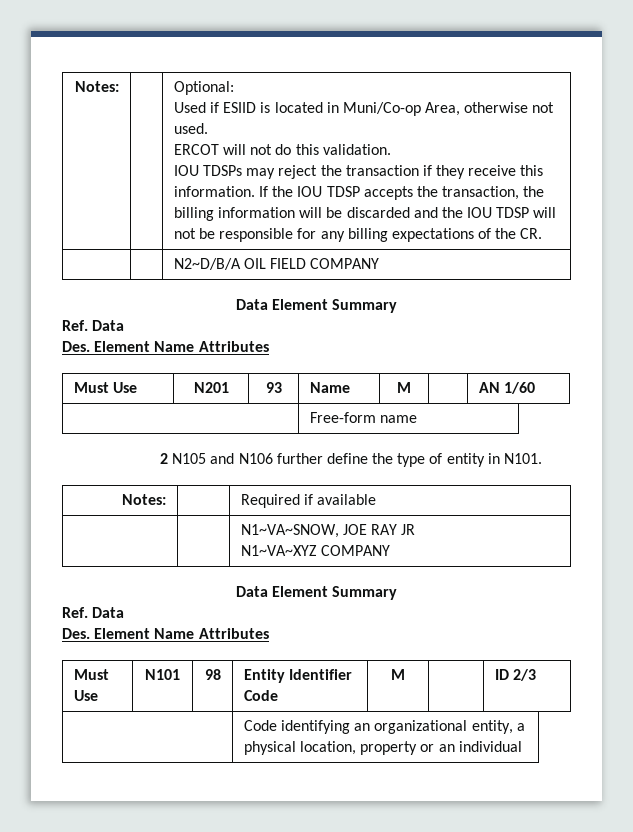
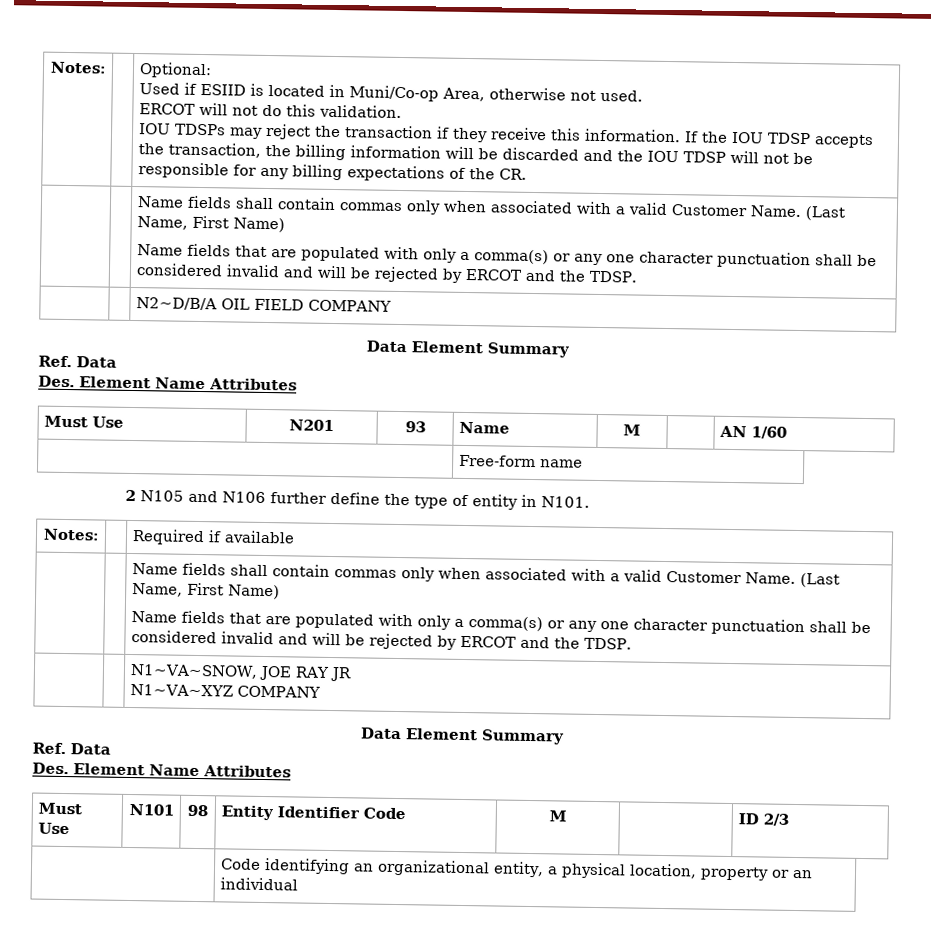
(543, 233) none -> [136,195,846,221] [136,215,285,233] [136,243,877,269] [135,263,638,283] // | | Name fields shall contain commas only when associated with a valid Customer Name. (Last Name, First Name) // Name fields that are populated with only a comma(s) or any one character punctuation shall be considered invalid and will be rejected by ERCOT and the TDSP.
(377, 499) none -> [131,562,840,588] [131,582,280,600] [130,610,871,636] [130,629,632,650] // | | Name fields shall contain commas only when associated with a valid Customer Name. (Last Name, First Name) // Name fields that are populated with only a comma(s) or any one character punctuation shall be considered invalid and will be rejected by ERCOT and the TDSP.

